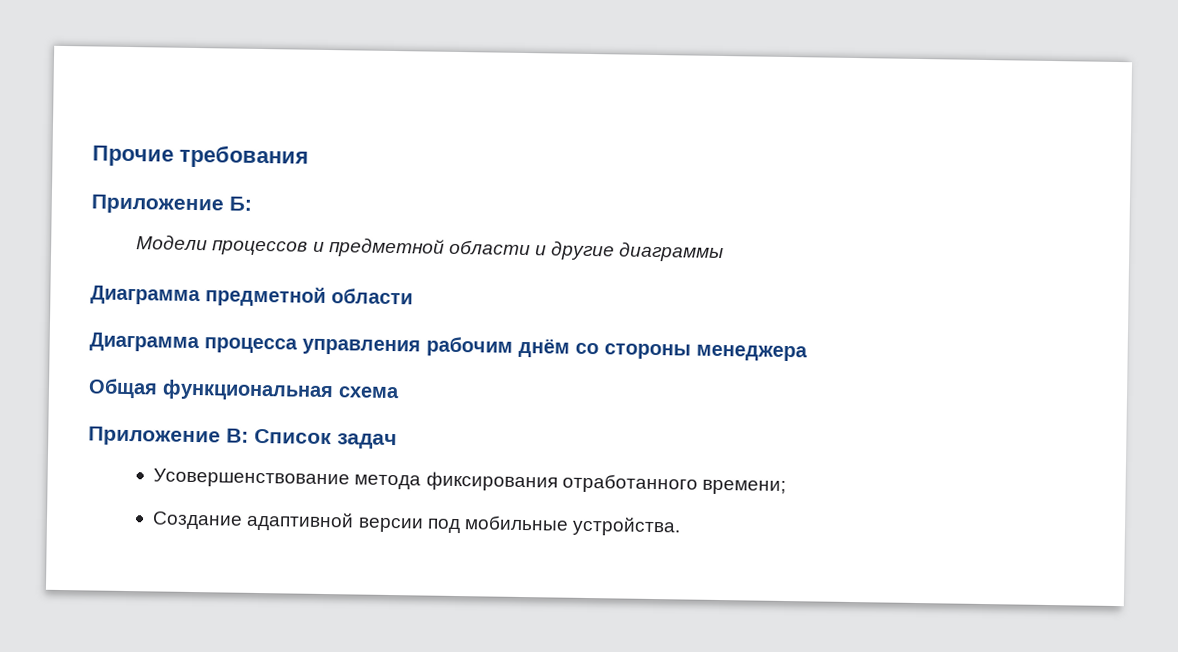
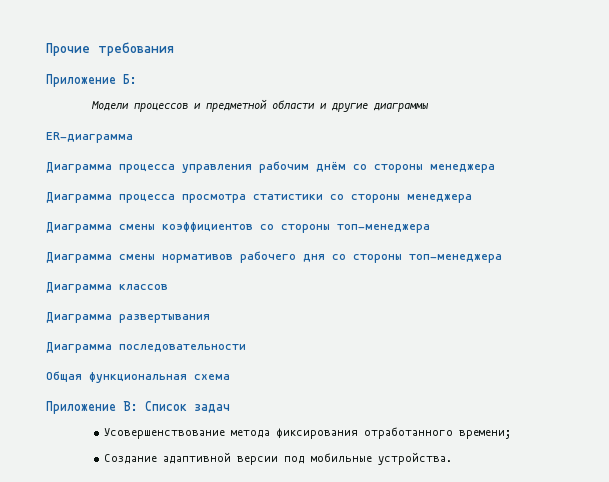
[90,285,413,307] Диаграмма предметной области -> [46,132,133,143] ER-диаграмма
(808, 353) none -> [46,192,472,203] [46,222,430,233] [46,251,502,263] [46,282,168,293] [46,312,210,323] [46,342,246,353] // Диаграмма процесса просмотра статистики со стороны менеджера // Диаграмма смены коэффициентов со стороны топ-менеджера // Диаграмма смены нормативов рабочего дня со стороны топ-менеджера // Диаграмма классов // Диаграмма развертывания // Диаграмма последовательности

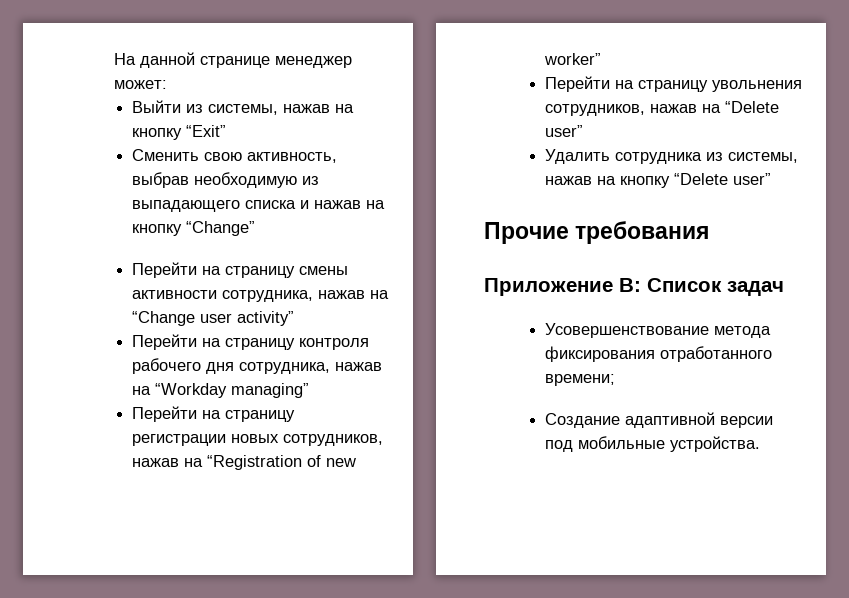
[46,42,174,56] [46,74,137,87] [90,99,429,112] [46,132,133,143] [46,161,495,173] [46,192,472,203] [46,222,430,233] [46,251,502,263] [46,282,168,293] [46,312,210,323] [46,342,246,353] [46,371,230,383] Прочие требования // Приложение Б: // Модели процессов и предметной области и другие диаграммы // ER-диаграмма // Диаграмма процесса управления рабочим днём со стороны менеджера // Диаграмма процесса просмотра статистики со стороны менеджера // Диаграмма смены коэффициентов со стороны топ-менеджера // Диаграмма смены нормативов рабочего дня со стороны топ-менеджера // Диаграмма классов // Диаграмма развертывания // Диаграмма последовательности // Общая функциональная схема -> [113,52,352,68] [113,80,167,89] [132,100,355,115] [132,125,227,140] [132,149,338,163] [132,172,320,188] [132,200,386,212] [132,221,256,236] [132,262,349,278] [132,290,390,302] [132,311,295,326] [132,334,370,350] [132,358,383,374] [132,383,310,398] [132,406,296,422] [132,434,384,446] [132,455,357,470] [544,53,602,65] [545,76,803,92] [545,101,780,116] [545,125,584,137] [545,149,799,164] [545,173,772,188] [484,221,710,244] На данной странице менеджер может: // Выйти из системы, нажав на кнопку “Exit” // Сменить свою активность, выбрав необходимую из выпадающего списка и нажав на кнопку “Change” // Перейти на страницу смены активности сотрудника, нажав на “Change user activity” // Перейти на страницу контроля рабочего дня сотрудника, нажав на “Workday managing” // Перейти на страницу регистрации новых сотрудников, нажав на “Registration of new worker” // Перейти на страницу увольнения сотрудников, нажав на “Delete user” // Удалить сотрудника из системы, нажав на кнопку “Delete user” // Прочие требования

